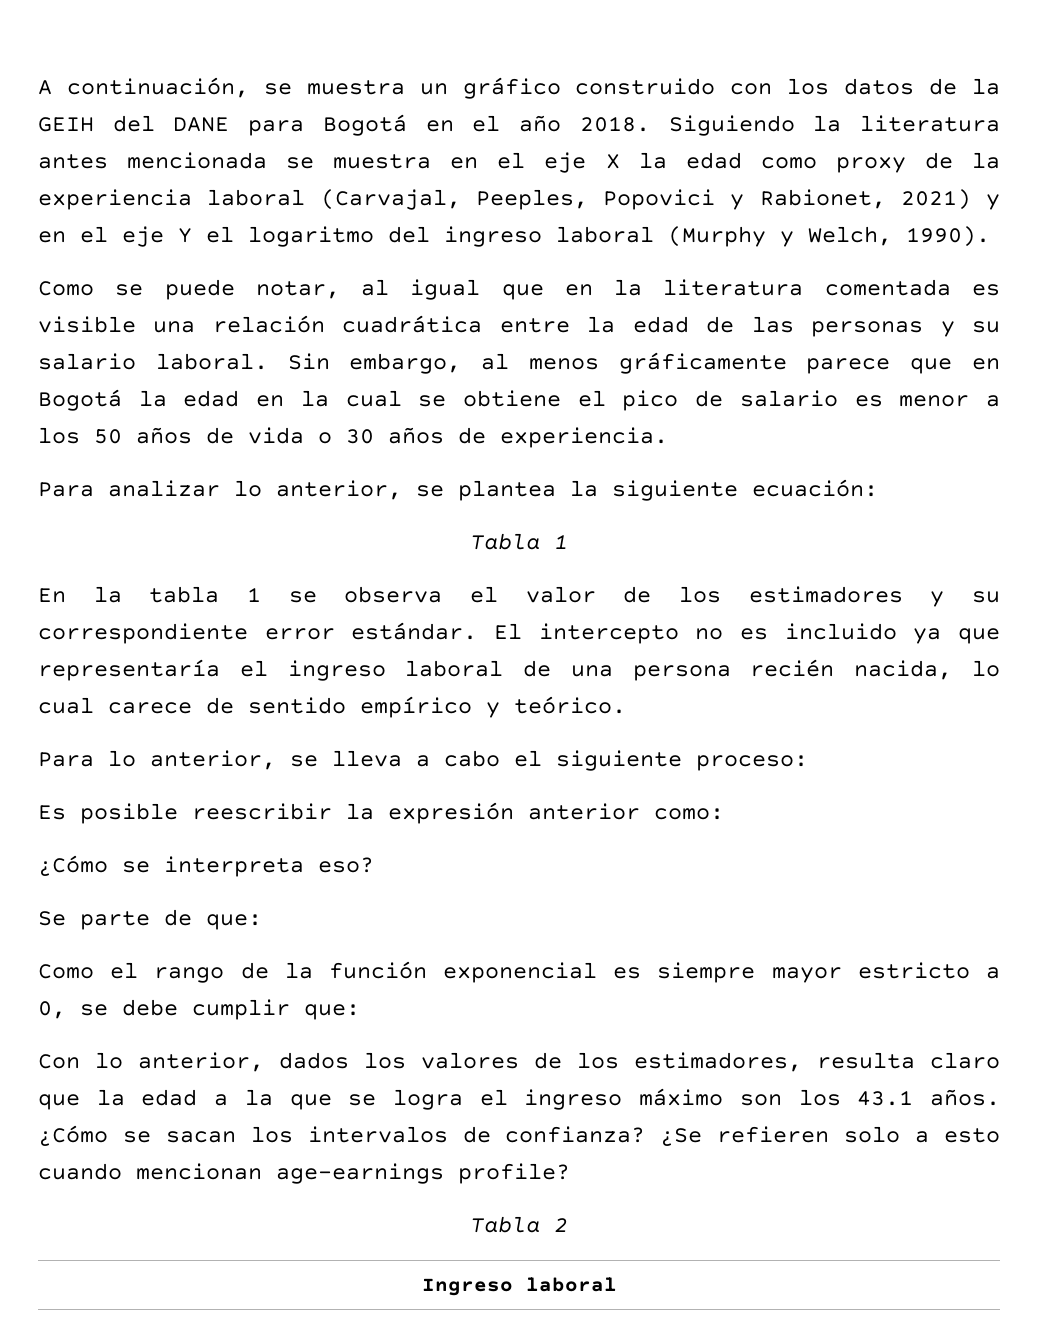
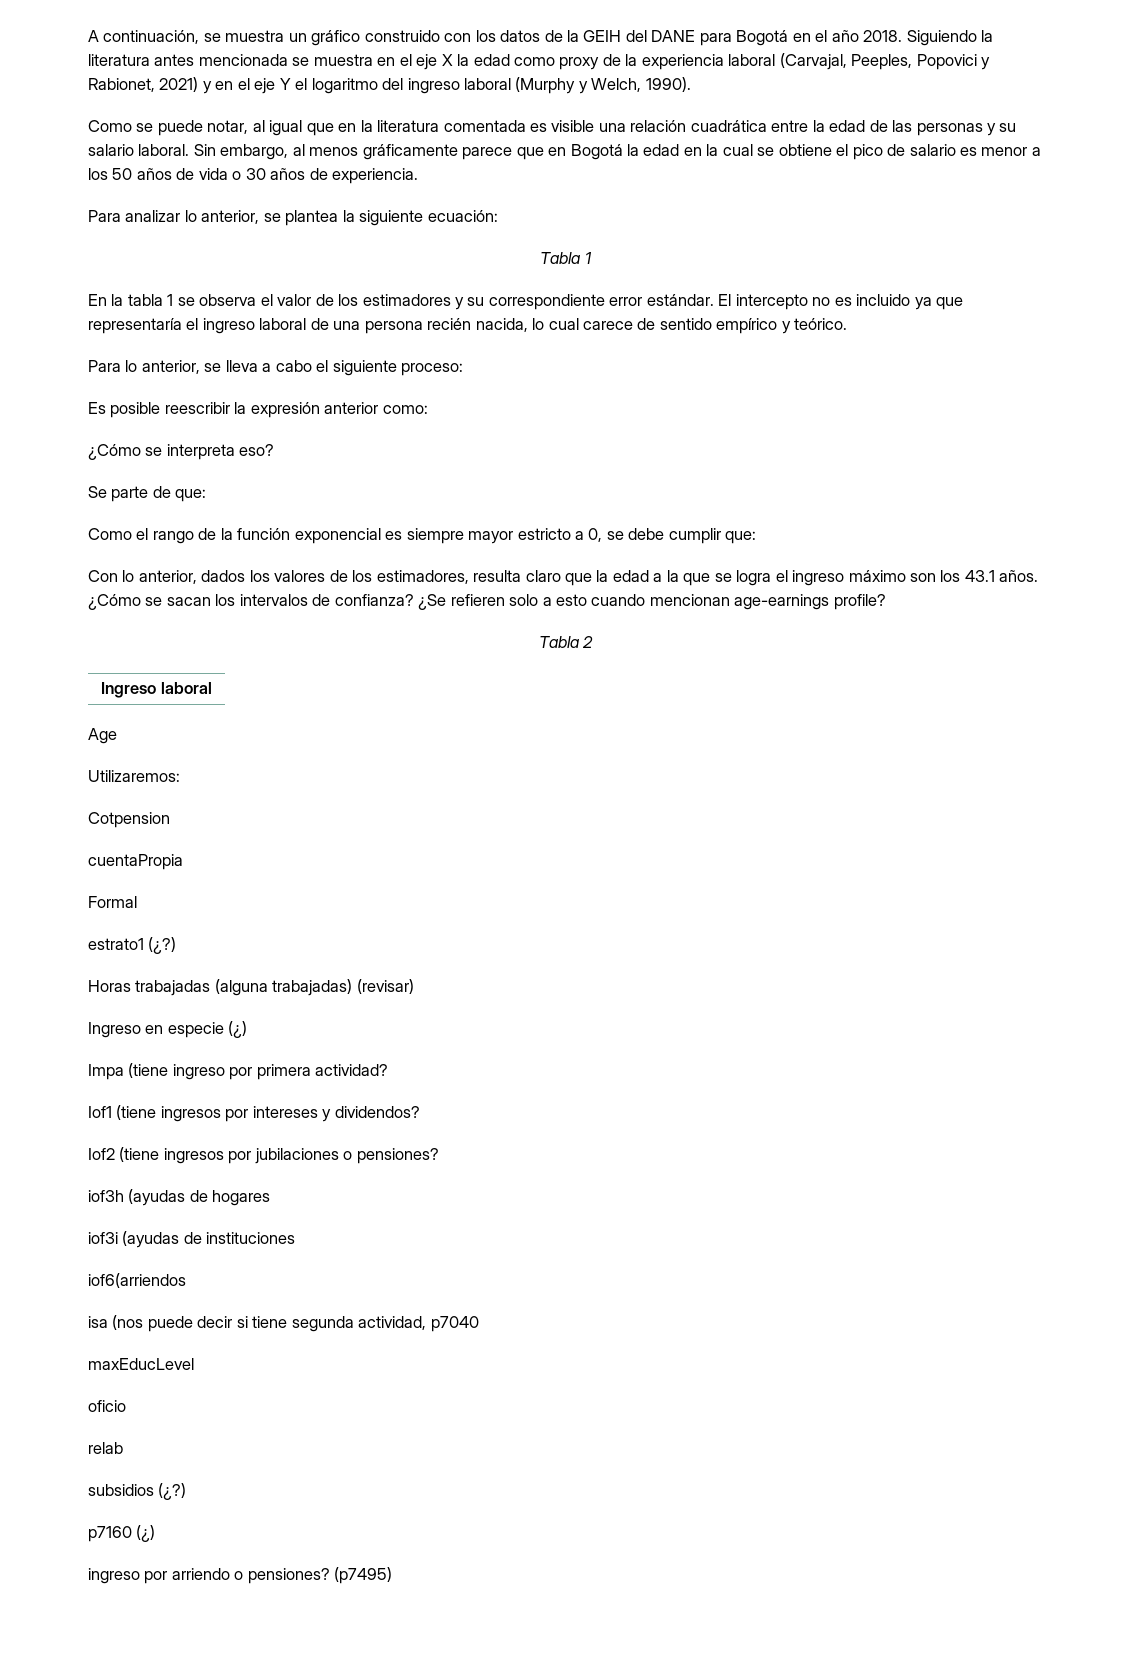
(617, 1284) none -> [88,728,117,744] [88,770,180,782] [88,812,170,828] [88,854,183,870] [88,896,137,908] [88,937,177,954] [88,979,414,996] [88,1021,248,1038] [88,1063,389,1080] [88,1105,420,1122] [88,1147,439,1164] [88,1189,271,1206] [88,1231,296,1248] [88,1273,186,1288] [88,1315,479,1332] [88,1358,194,1370] [88,1400,126,1412] [88,1442,123,1454] [88,1483,187,1500] [88,1525,156,1542] [88,1567,393,1584] // Age // Utilizaremos: // Cotpension // cuentaPropia // Formal // estrato1 (¿?) // Horas trabajadas (alguna trabajadas) (revisar) // Ingreso en especie (¿) // Impa (tiene ingreso por primera actividad? // Iof1 (tiene ingresos por intereses y dividendos? // Iof2 (tiene ingresos por jubilaciones o pensiones? // iof3h (ayudas de hogares // iof3i (ayudas de instituciones // iof6(arriendos // isa (nos puede decir si tiene segunda actividad, p7040 // maxEducLevel // oficio // relab // subsidios (¿?) // p7160 (¿) // ingreso por arriendo o pensiones? (p7495)

